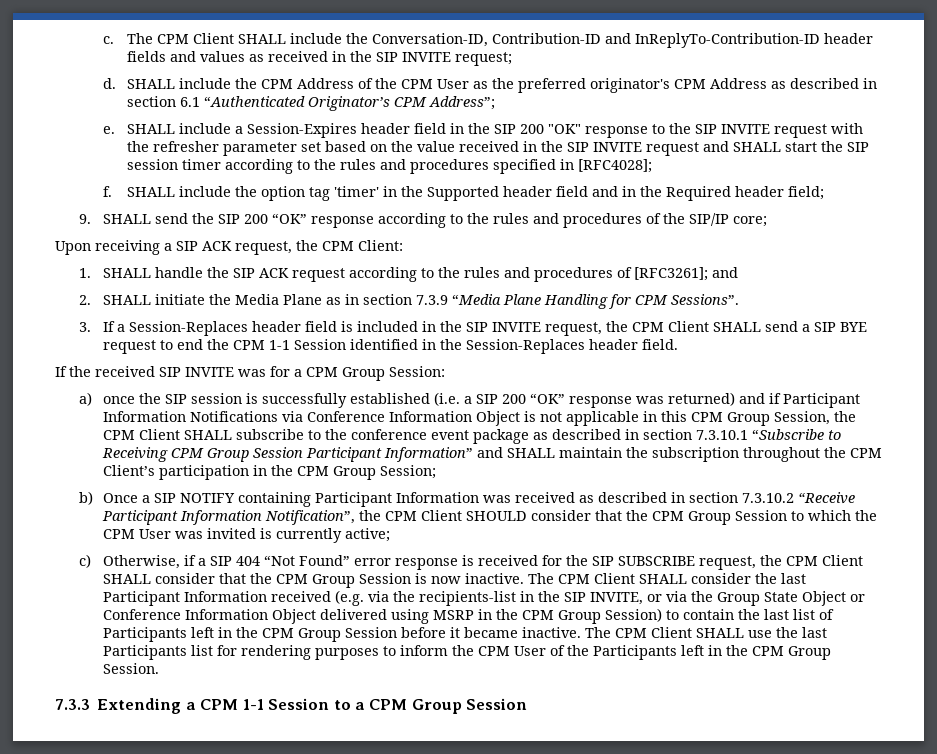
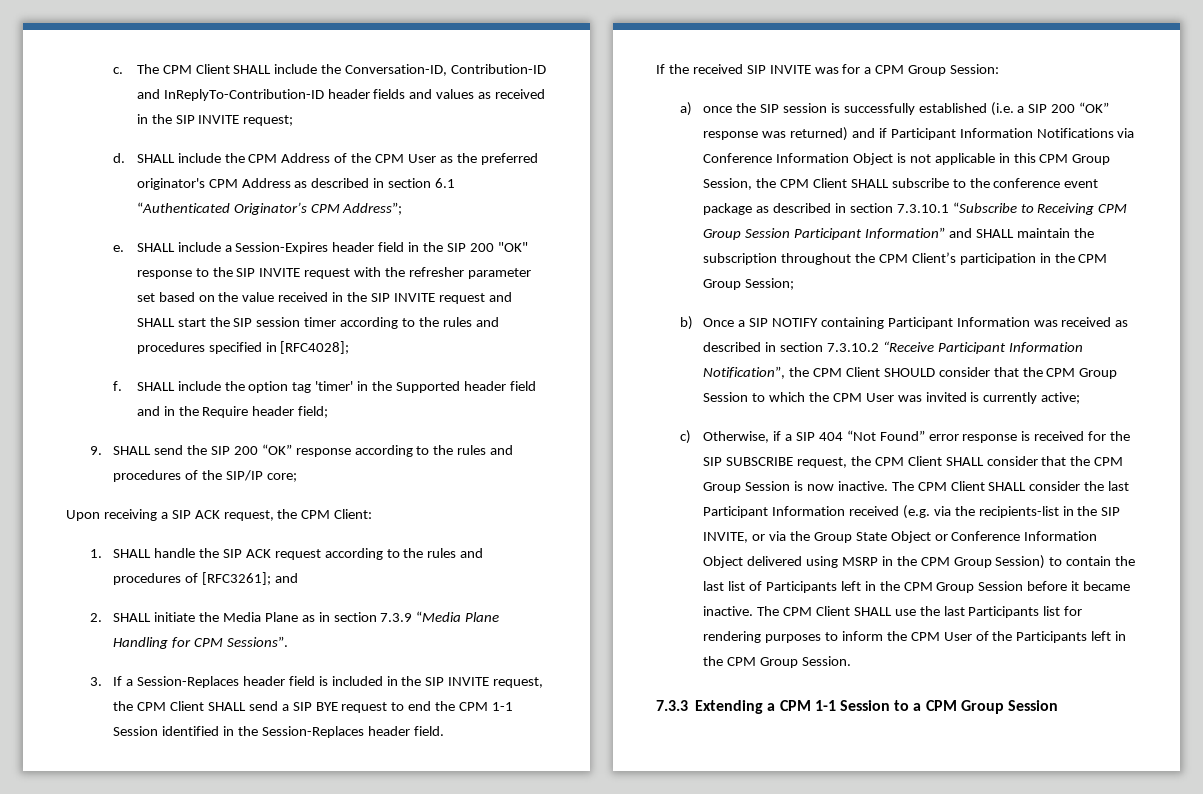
[665,186,731,201] Required -> [202,406,249,418] Require

